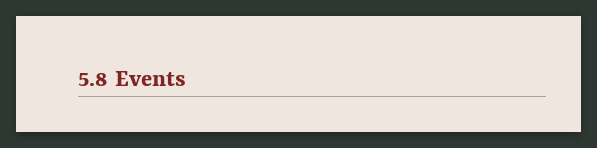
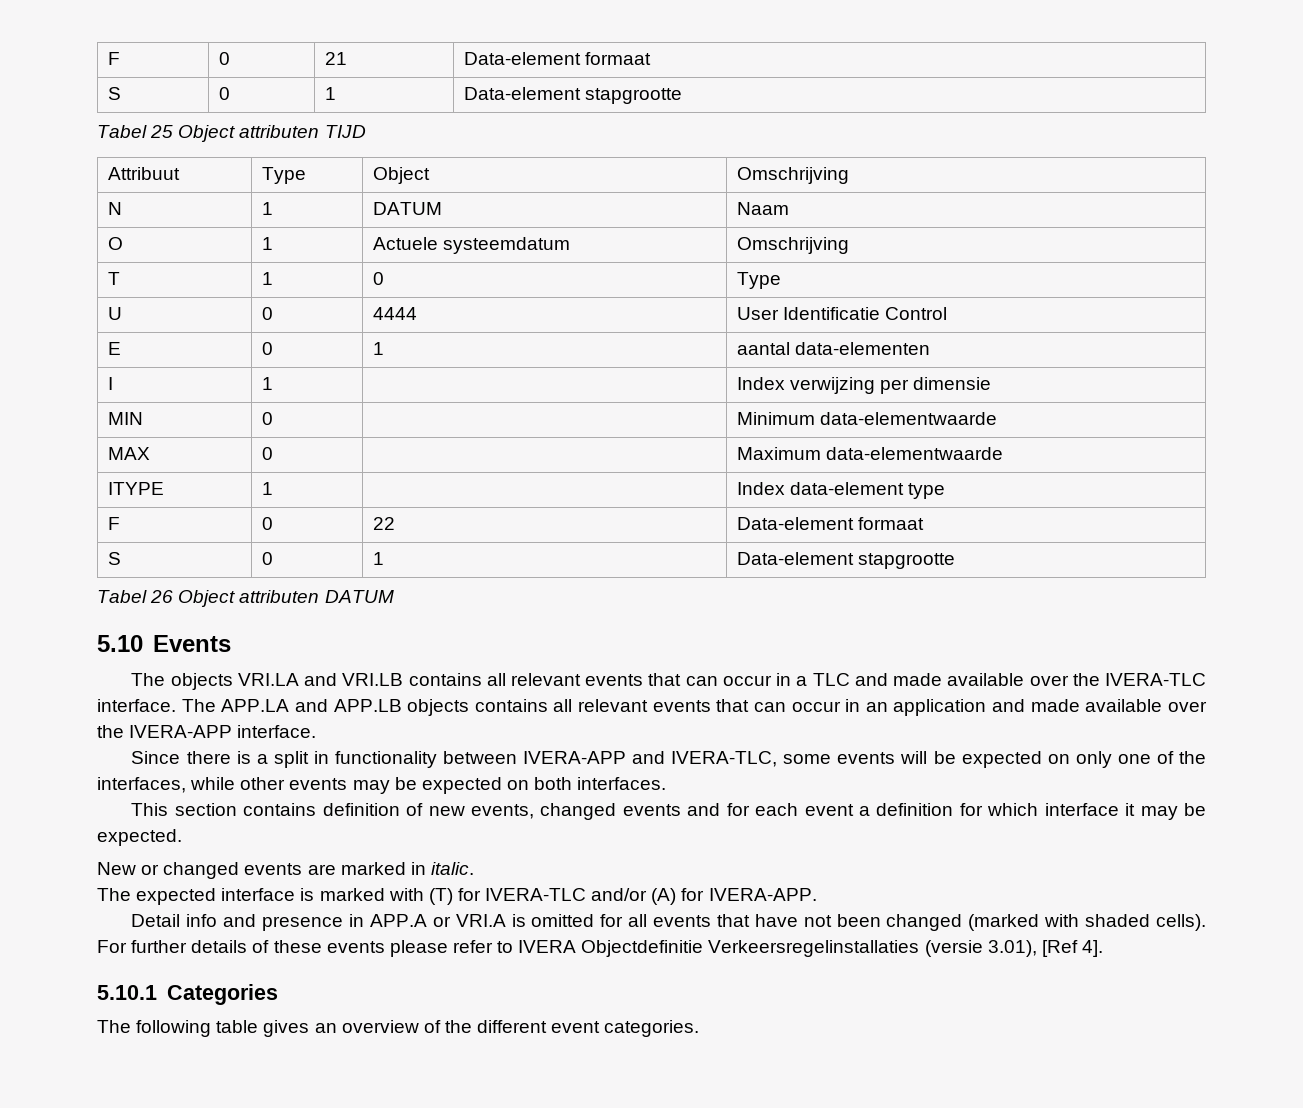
[78,71,186,86] 5.8 Events -> [108,52,121,65] [219,52,231,65] [325,52,348,65] [464,52,652,65] [108,87,122,100] [219,87,231,100] [325,87,337,100] [464,87,683,104] [97,125,366,142] [108,167,181,180] [262,167,307,184] [373,167,431,184] [737,167,850,184] [108,202,123,215] [262,202,274,215] [373,202,443,215] [737,202,790,215] [108,237,124,250] [262,237,274,250] [373,237,571,254] [737,237,850,254] [108,272,121,285] [262,272,274,285] [373,272,385,285] [737,272,782,289] [108,307,123,320] [262,307,274,320] [373,307,418,320] [737,307,948,320] [108,342,122,355] [262,342,274,355] [373,342,385,355] [737,342,931,355] [108,377,114,390] [262,377,274,390] [737,377,992,394] [108,412,144,425] [262,412,274,425] [737,412,998,425] [108,447,151,460] [262,447,274,460] [737,447,1004,460] [108,482,165,495] [262,482,274,495] [737,482,946,499] [108,517,121,530] [262,517,274,530] [373,517,396,530] [737,517,925,530] [108,552,122,565] [262,552,274,565] [373,552,385,565] [737,552,956,569] [97,590,394,607] [97,635,231,652] [131,673,1206,690] [97,699,1207,716] [97,725,317,738] [131,751,1207,768] [97,777,667,794] [131,803,1207,820] [97,829,182,846] [97,862,474,879] [97,888,817,905] [131,914,1206,931] [97,940,1103,957] [97,984,278,1005] [97,1020,700,1037] F | 0 | 21 | Data-element formaat // S | 0 | 1 | Data-element stapgrootte // Tabel 25 Object attributen TIJD // Attribuut | Type | Object | Omschrijving // N | 1 | DATUM | Naam // O | 1 | Actuele systeemdatum | Omschrijving // T | 1 | 0 | Type // U | 0 | 4444 | User Identificatie Control // E | 0 | 1 | aantal data-elementen // I | 1 | | Index verwijzing per dimensie // MIN | 0 | | Minimum data-elementwaarde // MAX | 0 | | Maximum data-elementwaarde // ITYPE | 1 | | Index data-element type // F | 0 | 22 | Data-element formaat // S | 0 | 1 | Data-element stapgrootte // Tabel 26 Object attributen DATUM // 5.10 Events // The objects VRI.LA and VRI.LB contains all relevant events that can occur in a TLC and made available over the IVERA-TLC interface. The APP.LA and APP.LB objects contains all relevant events that can occur in an application and made available over the IVERA-APP interface. // Since there is a split in functionality between IVERA-APP and IVERA-TLC, some events will be expected on only one of the interfaces, while other events may be expected on both interfaces. // This section contains definition of new events, changed events and for each event a definition for which interface it may be expected. // New or changed events are marked in italic. // The expected interface is marked with (T) for IVERA-TLC and/or (A) for IVERA-APP. // Detail info and presence in APP.A or VRI.A is omitted for all events that have not been changed (marked with shaded cells). For further details of these events please refer to IVERA Objectdefinitie Verkeersregelinstallaties (versie 3.01), [Ref 4]. // 5.10.1 Categories // The following table gives an overview of the different event categories.

